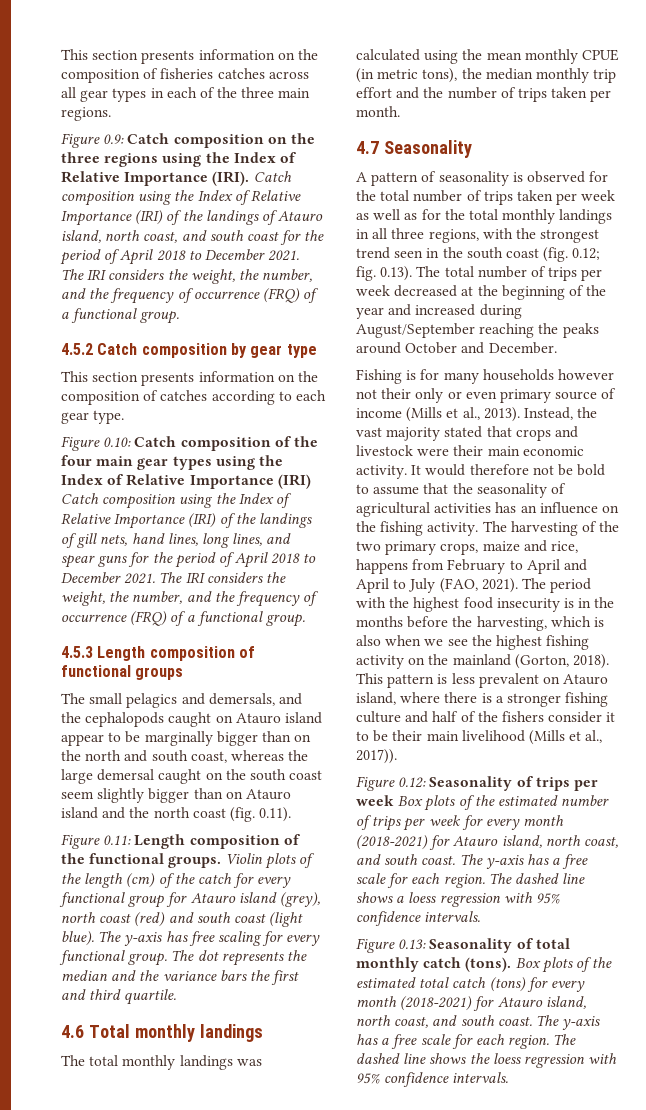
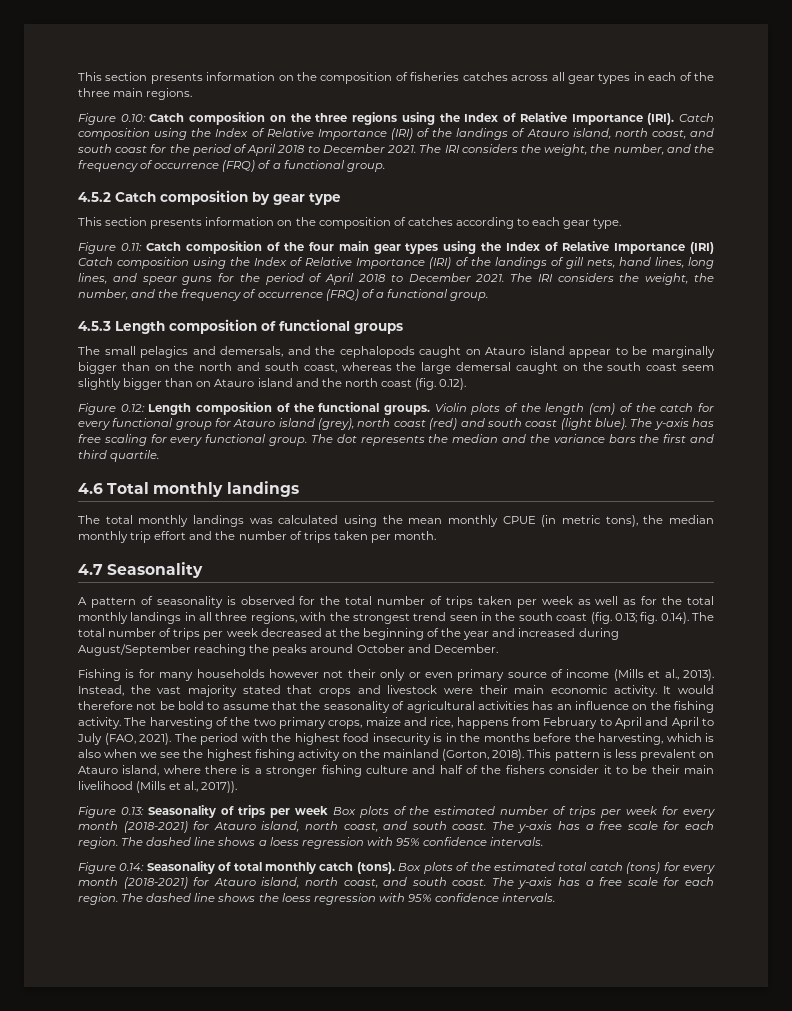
[103,134,125,144] 0.9: -> [120,114,146,122] 0.10:
[103,437,132,447] 0.10: -> [120,243,142,251] 0.11:
[259,807,292,822] [61,834,132,849] 0.11). // Figure 0.11: -> [439,378,467,390] [78,403,145,415] 0.12). // Figure 0.12:
[572,248,601,260] [356,266,413,281] 0.12; fig. 0.13). -> [614,612,689,624] 0.13; fig. 0.14).
[398,777,427,788] 0.12: -> [120,807,144,815] 0.13:
[398,939,427,949] 0.13: -> [119,863,145,871] 0.14:

